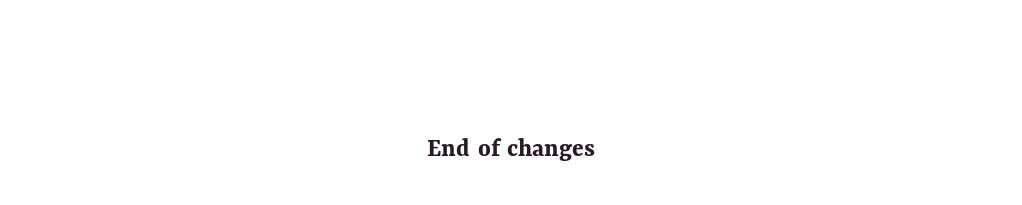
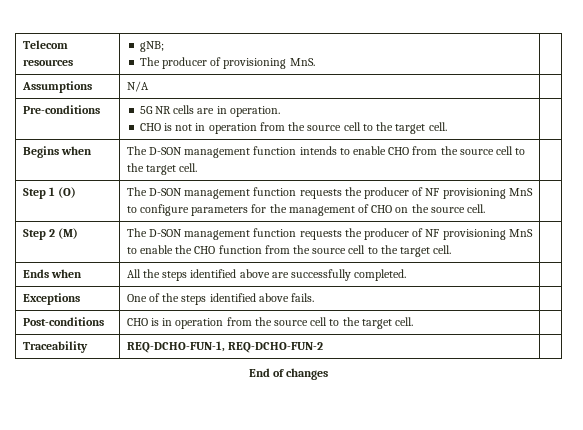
(427, 147) none -> [22,40,68,49] [22,59,73,66] [139,41,164,52] [139,57,315,69] [21,81,92,93] [126,81,149,92] [22,105,100,114] [139,105,280,117] [139,122,447,134] [22,146,92,158] [126,146,526,158] [126,163,198,175] [22,187,77,199] [126,187,533,199] [126,204,486,216] [22,228,79,240] [126,228,533,240] [126,245,452,257] [22,269,82,278] [126,269,407,281] [22,293,80,305] [126,293,315,305] [22,317,104,326] [126,317,414,329] [22,341,88,353] [126,341,323,353] Telecom resources | gNB; // The producer of provisioning MnS. | // Assumptions | N/A | // Pre-conditions | 5G NR cells are in operation. // CHO is not in operation from the source cell to the target cell. | // Begins when | The D-SON management function intends to enable CHO from the source cell to the target cell. | // Step 1 (O) | The D-SON management function requests the producer of NF provisioning MnS to configure parameters for the management of CHO on the source cell. | // Step 2 (M) | The D-SON management function requests the producer of NF provisioning MnS to enable the CHO function from the source cell to the target cell. | // Ends when | All the steps identified above are successfully completed. | // Exceptions | One of the steps identified above fails. | // Post-conditions | CHO is in operation from the source cell to the target cell. | // Traceability | REQ-DCHO-FUN-1, REQ-DCHO-FUN-2 | //

